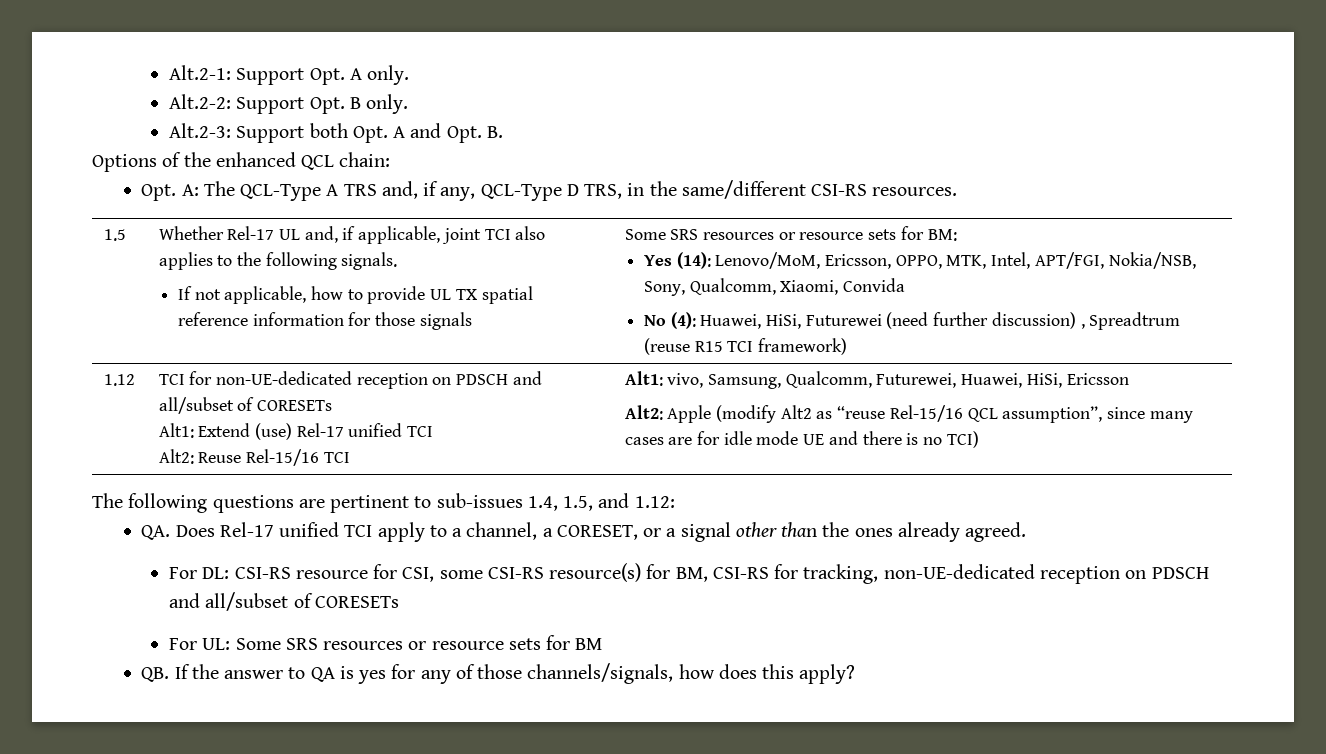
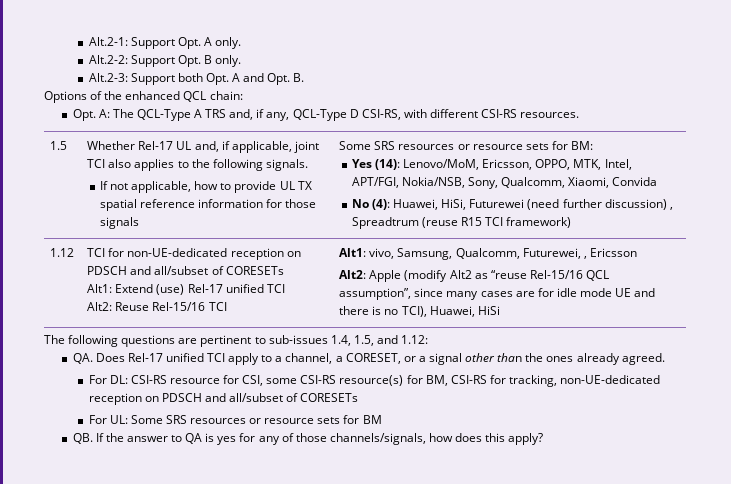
[584,180,806,199] TRS, in the same/different -> [361,109,479,120] CSI-RS, with different
[961,373,1062,388] Huawei, HiSi, -> [583,256,587,259] ,
[946,431,979,448] TCI) -> [401,306,500,317] TCI), Huawei, HiSi

